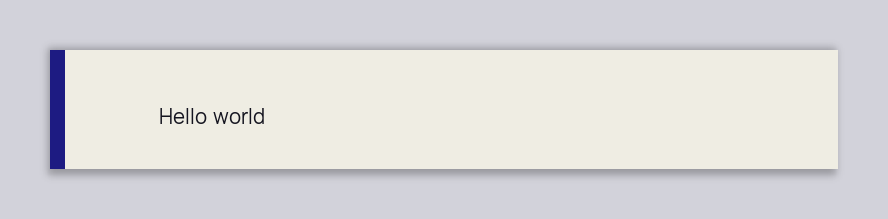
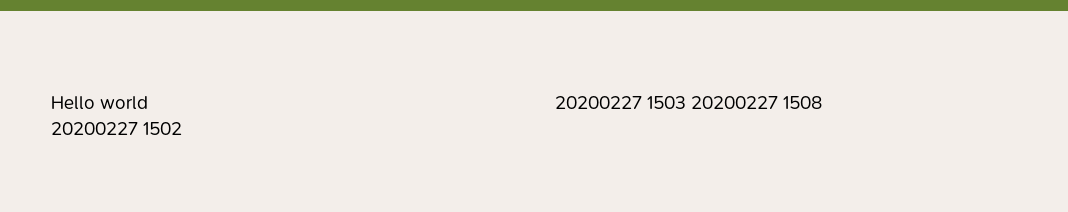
(265, 116) none -> [51,122,183,135] [555,96,823,109] // 20200227 1502 // 20200227 1503 20200227 1508

